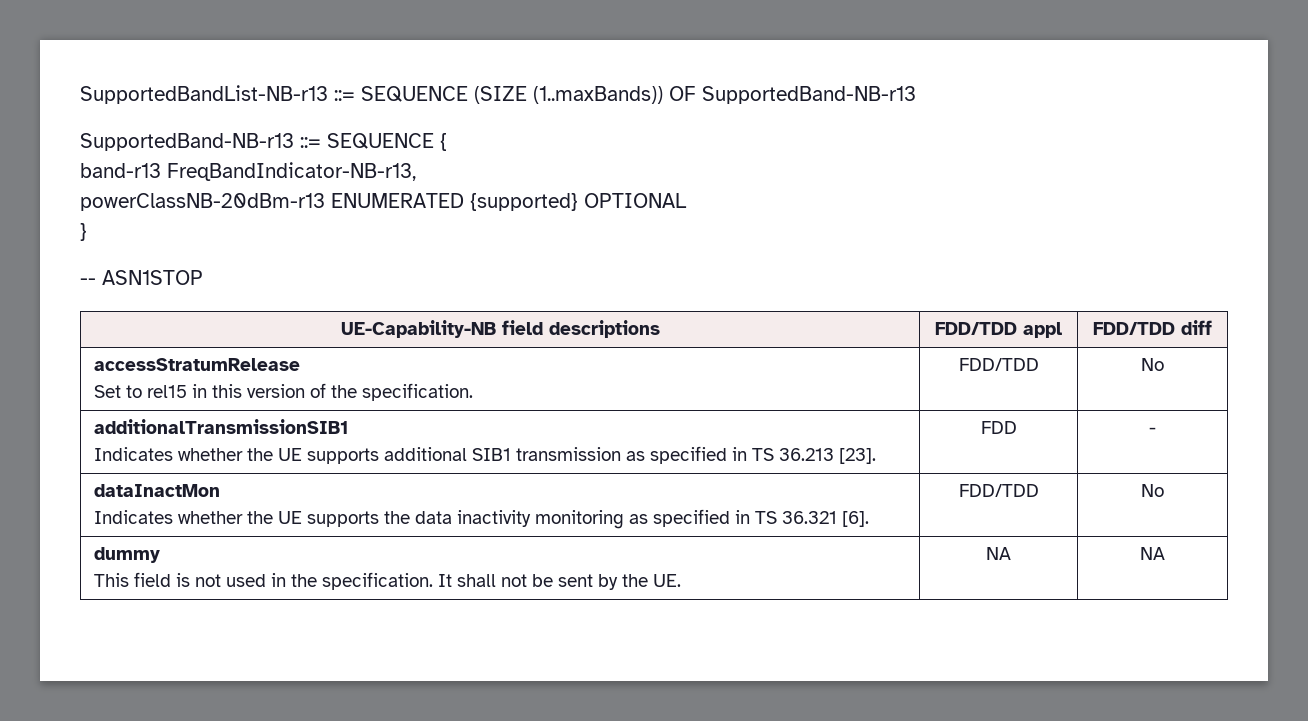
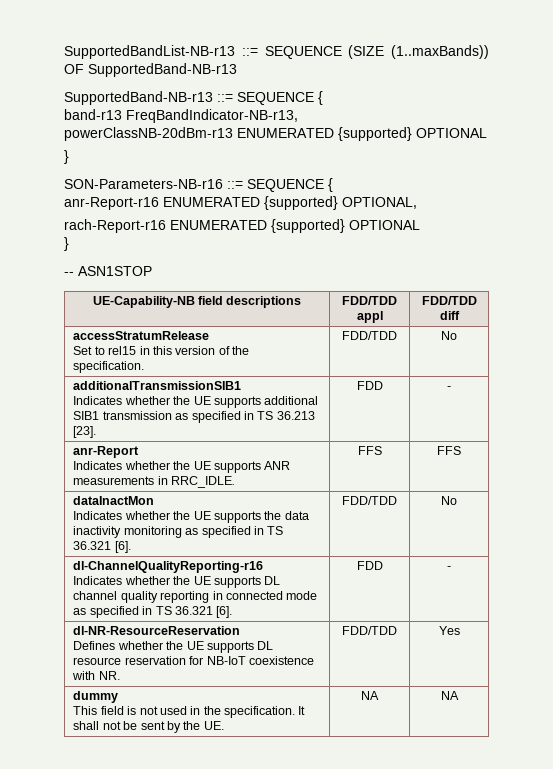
(87, 232) none -> [64,178,333,192] [64,196,417,210] [64,219,420,233] [64,237,69,251] // SON-Parameters-NB-r16 ::= SEQUENCE { // anr-Report-r16 ENUMERATED {supported} OPTIONAL, // rach-Report-r16 ENUMERATED {supported} OPTIONAL // }
(1156, 430) none -> [73,446,140,458] [73,461,291,473] [73,476,236,488] [357,446,382,455] [437,446,461,455] // anr-Report // Indicates whether the UE supports ANR measurements in RRC_IDLE. | FFS | FFS
(1164, 490) none -> [73,561,264,573] [73,576,281,588] [73,591,318,603] [73,606,233,618] [356,561,383,570] [447,566,451,570] [73,626,241,635] [73,641,274,653] [73,656,314,665] [72,671,120,680] [342,626,397,635] [438,626,460,635] // dl-ChannelQualityReporting-r16 // Indicates whether the UE supports DL channel quality reporting in connected mode as specified in TS 36.321 [6]. | FDD | - // dl-NR-ResourceReservation // Defines whether the UE supports DL resource reservation for NB-IoT coexistence with NR. | FDD/TDD | Yes

